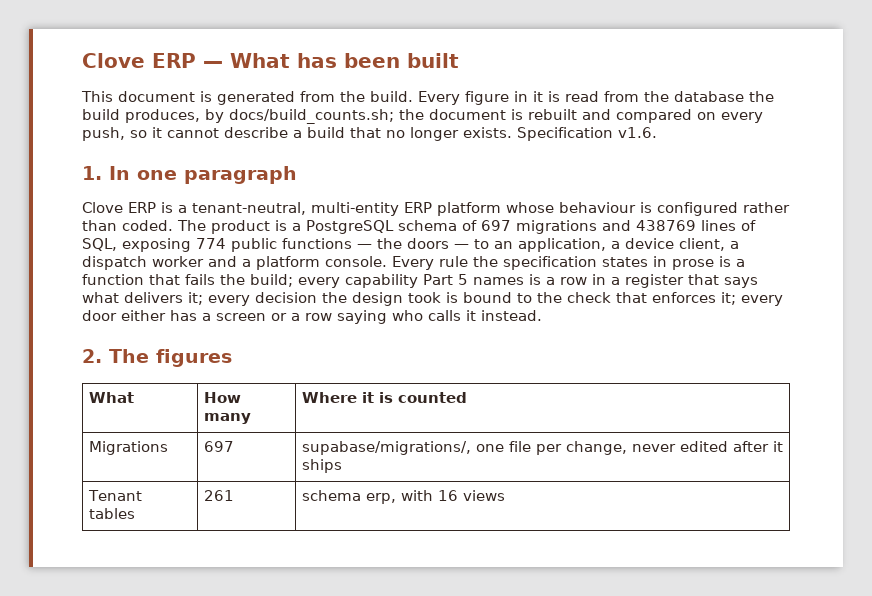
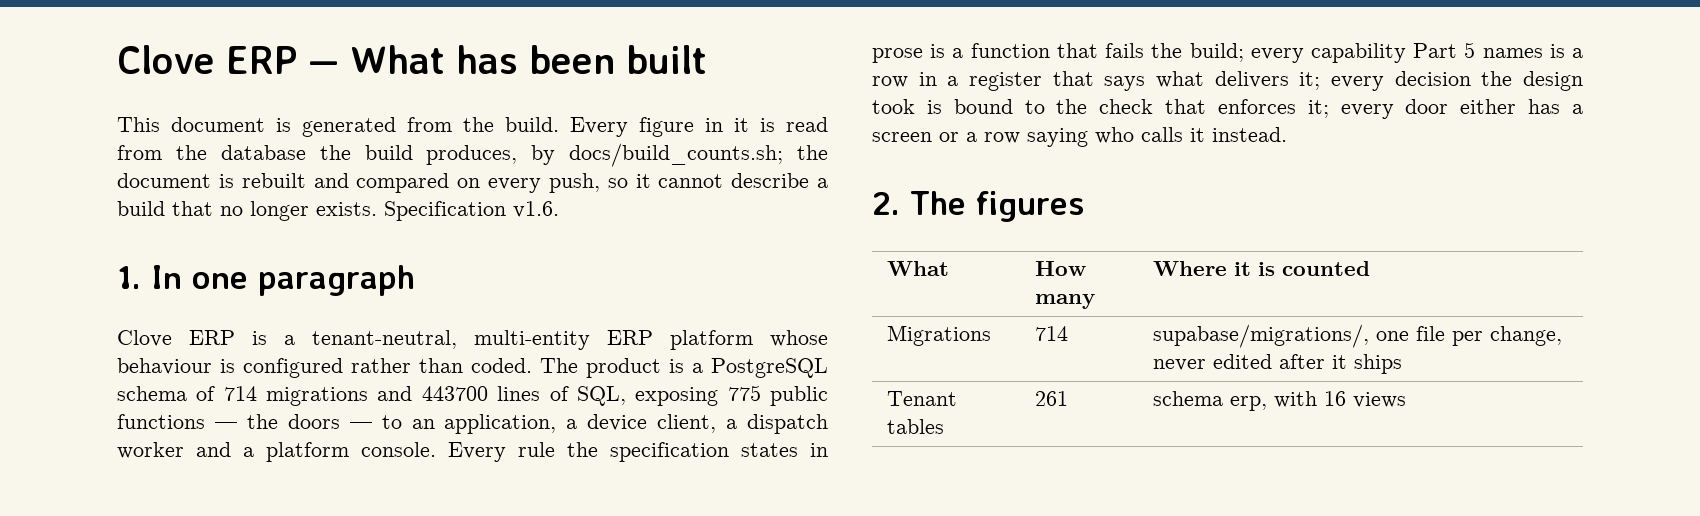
[481,220,511,231] 697 -> [223,386,257,401] 714
[636,220,696,231] 438769 -> [421,386,488,401] 443700
[196,238,226,249] 774 -> [727,385,761,401] 775
[203,441,234,452] 697 -> [1035,326,1069,341] 714

